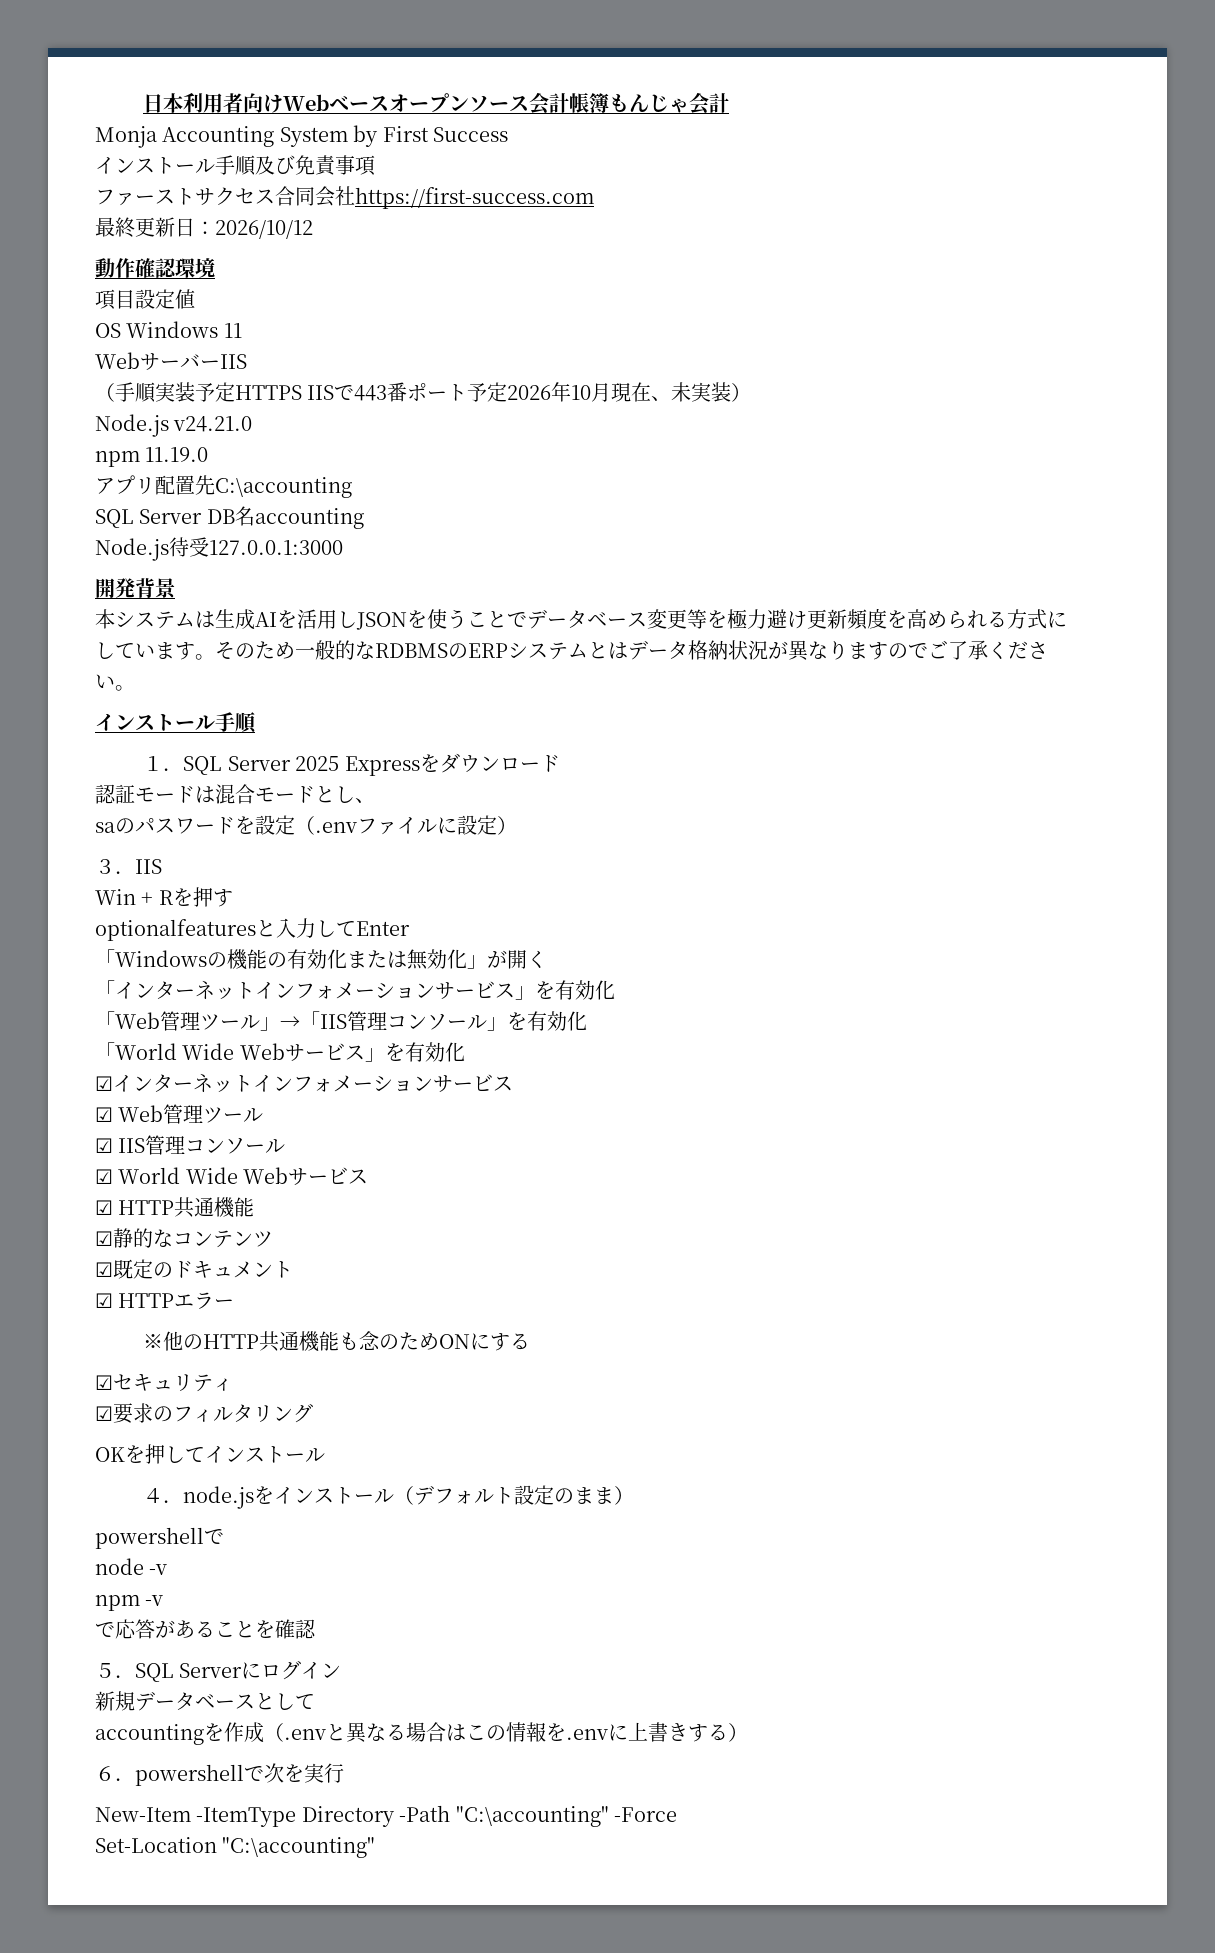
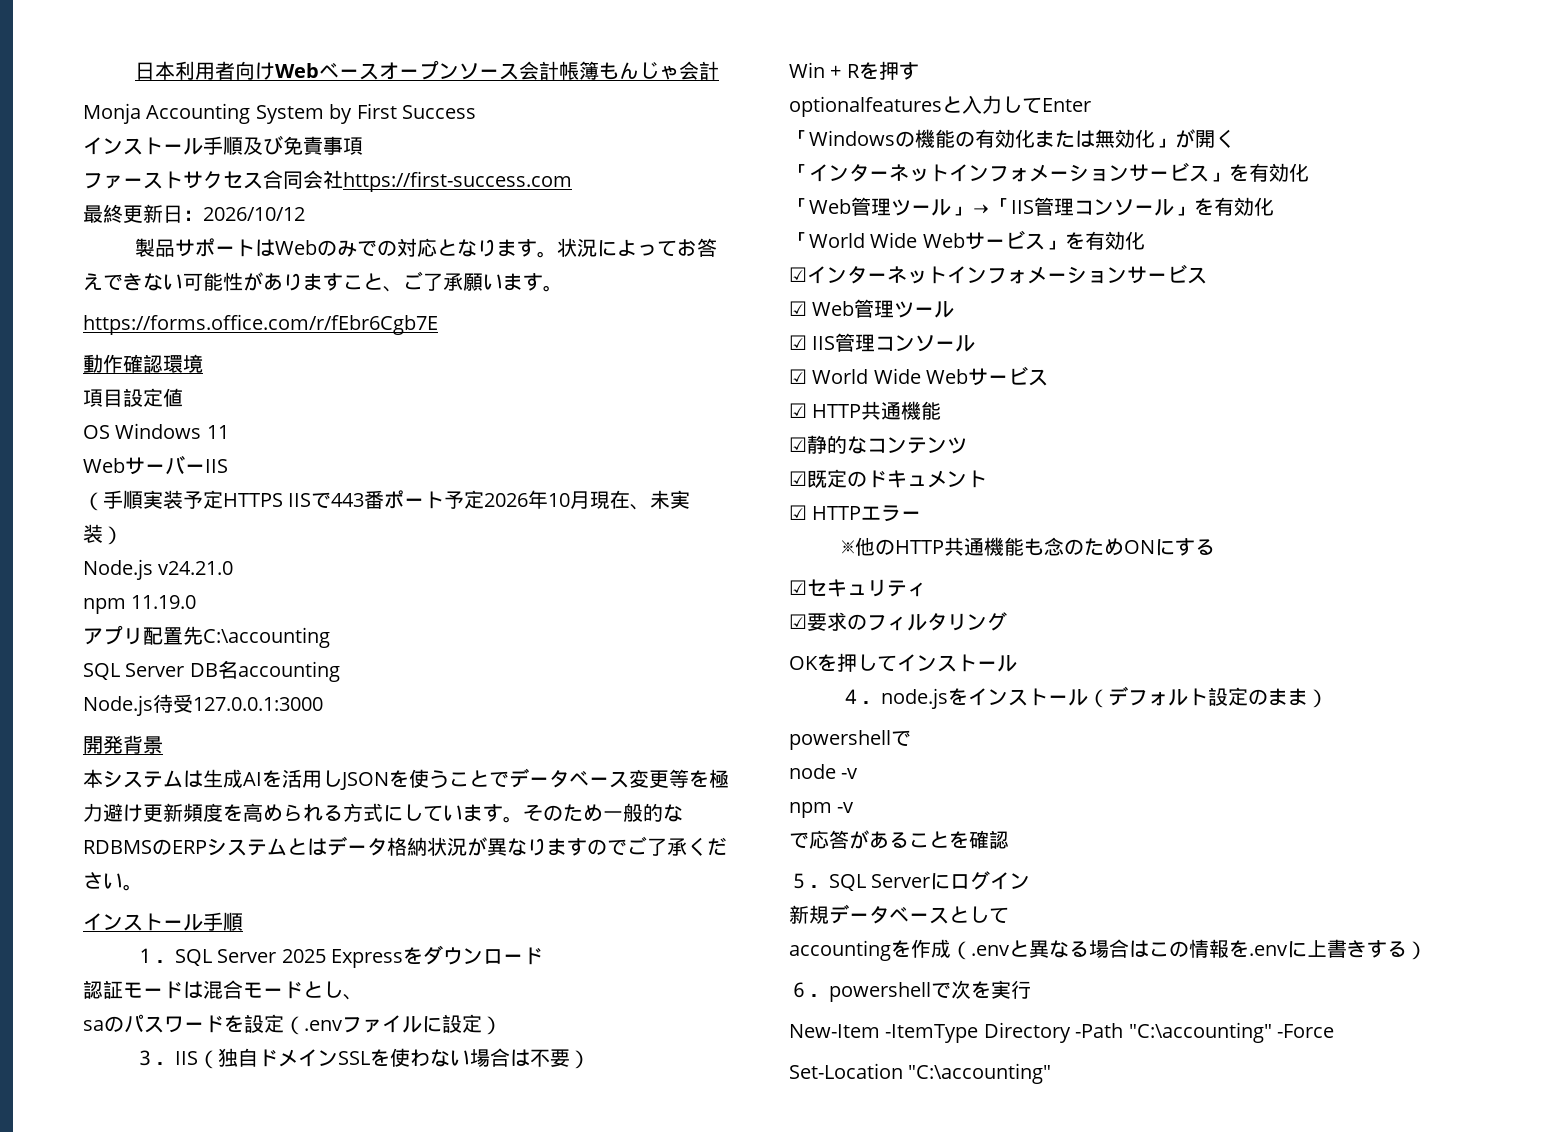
(313, 229) none -> [134,238,717,258] [83,271,563,292] [83,314,438,335] // 製品サポートはWebのみでの対応となります。状況によってお答えできない可能性がありますこと、ご了承願います。 // https://forms.office.com/r/fEbr6Cgb7E
(162, 866) none -> [197,1048,590,1069] （独自ドメインSSLを使わない場合は不要）

